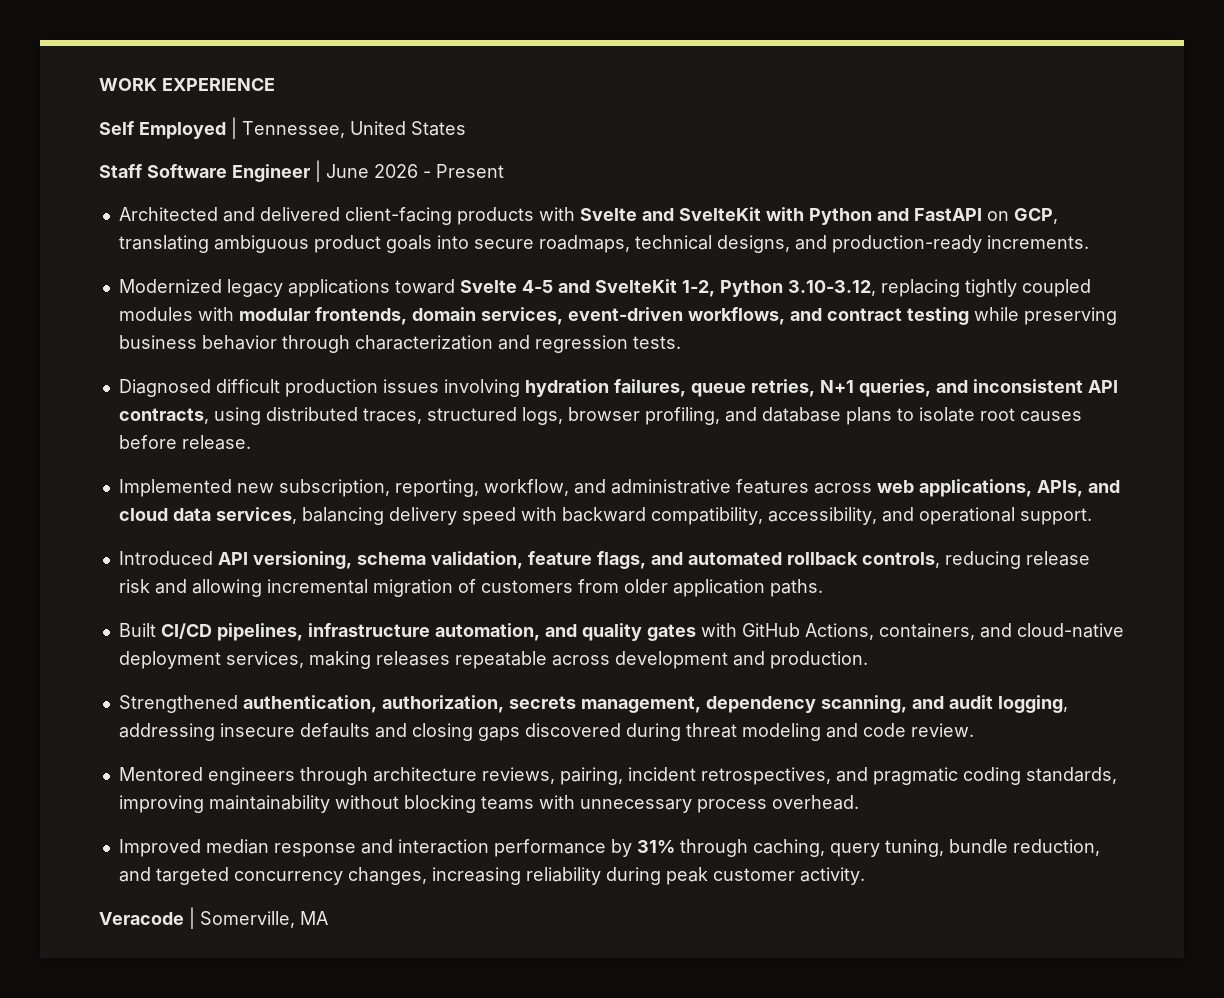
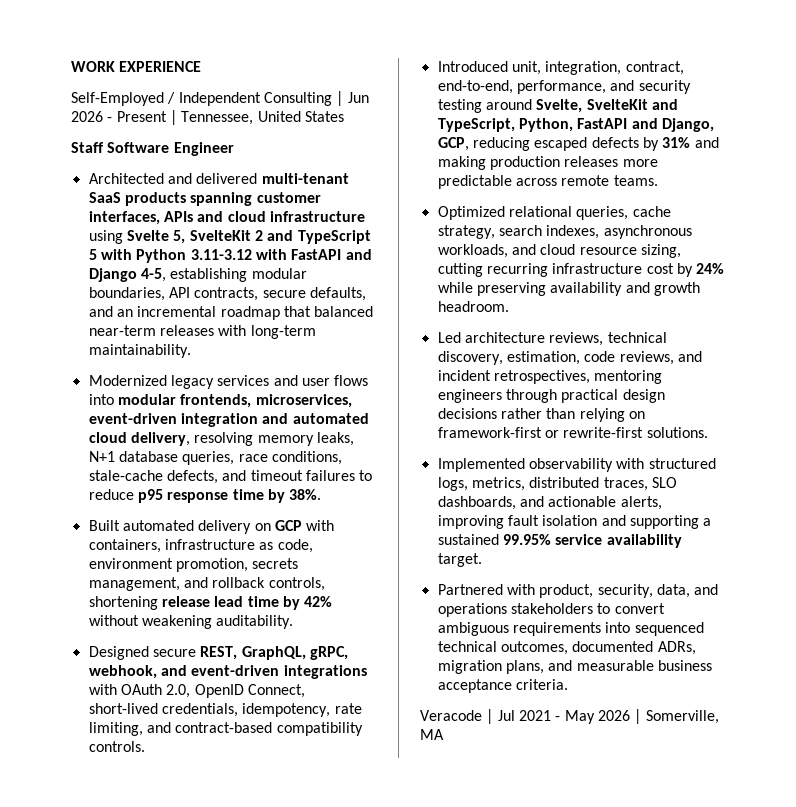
[99,121,226,139] Self Employed -> [71,91,369,106] [71,111,167,122] Self-Employed / Independent Consulting | Jun 2026 - Present
[315,160,504,182] [118,207,1058,225] [118,235,1089,253] [118,279,1091,297] [118,307,1117,325] [118,335,681,353] [118,379,1118,397] [118,407,1082,425] [118,435,251,450] [118,479,1120,497] [118,507,1092,525] [118,551,1090,569] [118,579,823,597] [118,623,1124,641] [118,651,868,669] [118,695,1068,713] [118,723,974,741] [118,767,1117,785] [118,795,859,813] [118,839,1100,857] [118,867,865,885] [99,912,184,925] | June 2026 - Present // Architected and delivered client-facing products with Svelte and SvelteKit with Python and FastAPI on GCP, translating ambiguous product goals into secure roadmaps, technical designs, and production-ready increments. // Modernized legacy applications toward Svelte 4-5 and SvelteKit 1-2, Python 3.10-3.12, replacing tightly coupled modules with modular frontends, domain services, event-driven workflows, and contract testing while preserving business behavior through characterization and regression tests. // Diagnosed difficult production issues involving hydration failures, queue retries, N+1 queries, and inconsistent API contracts, using distributed traces, structured logs, browser profiling, and database plans to isolate root causes before release. // Implemented new subscription, reporting, workflow, and administrative features across web applications, APIs, and cloud data services, balancing delivery speed with backward compatibility, accessibility, and operational support. // Introduced API versioning, schema validation, feature flags, and automated rollback controls, reducing release risk and allowing incremental migration of customers from older application paths. // Built CI/CD pipelines, infrastructure automation, and quality gates with GitHub Actions, containers, and cloud-native deployment services, making releases repeatable across development and production. // Strengthened authentication, authorization, secrets management, dependency scanning, and audit logging, addressing insecure defaults and closing gaps discovered during threat modeling and code review. // Mentored engineers through architecture reviews, pairing, incident retrospectives, and pragmatic coding standards, improving maintainability without blocking teams with unnecessary process overhead. // Improved median response and interaction performance by 31% through caching, query tuning, bundle reduction, and targeted concurrency changes, increasing reliability during peak customer activity. // Veracode -> [88,173,349,184] [88,192,321,206] [88,211,365,225] [88,230,371,244] [88,249,372,263] [88,268,307,282] [88,287,366,301] [88,306,374,320] [88,325,316,339] [88,344,191,358] [88,375,369,389] [88,394,352,408] [88,413,369,427] [88,432,354,446] [88,451,342,465] [88,470,373,484] [88,489,322,503] [88,520,335,534] [88,539,313,553] [88,558,299,572] [88,577,325,591] [88,596,333,610] [88,615,294,629] [88,646,348,660] [88,665,367,679] [88,684,305,698] [88,703,362,717] [88,722,363,736] [88,741,145,752] [437,61,684,75] [437,80,691,94] [437,99,678,113] [437,118,714,132] [437,137,719,151] [437,156,658,170] [437,175,658,189] [437,206,671,220] [437,225,692,239] [437,244,681,258] [437,263,725,277] [437,282,700,296] [437,301,509,312] [437,332,667,346] [437,351,702,365] [437,370,663,384] [437,389,665,403] [437,408,645,422] [437,427,708,438] [437,458,716,472] [437,477,677,491] [437,496,662,510] [437,515,712,529] [437,534,682,548] [437,553,482,567] [437,584,719,598] [437,603,665,617] [437,622,704,636] [437,641,696,655] [437,660,712,674] [437,679,568,693] [420,709,630,724] // Architected and delivered multi-tenant SaaS products spanning customer interfaces, APIs and cloud infrastructure using Svelte 5, SvelteKit 2 and TypeScript 5 with Python 3.11-3.12 with FastAPI and Django 4-5, establishing modular boundaries, API contracts, secure defaults, and an incremental roadmap that balanced near-term releases with long-term maintainability. // Modernized legacy services and user flows into modular frontends, microservices, event-driven integration and automated cloud delivery, resolving memory leaks, N+1 database queries, race conditions, stale-cache defects, and timeout failures to reduce p95 response time by 38%. // Built automated delivery on GCP with containers, infrastructure as code, environment promotion, secrets management, and rollback controls, shortening release lead time by 42% without weakening auditability. // Designed secure REST, GraphQL, gRPC, webhook, and event-driven integrations with OAuth 2.0, OpenID Connect, short-lived credentials, idempotency, rate limiting, and contract-based compatibility controls. // Introduced unit, integration, contract, end-to-end, performance, and security testing around Svelte, SvelteKit and TypeScript, Python, FastAPI and Django, GCP, reducing escaped defects by 31% and making production releases more predictable across remote teams. // Optimized relational queries, cache strategy, search indexes, asynchronous workloads, and cloud resource sizing, cutting recurring infrastructure cost by 24% while preserving availability and growth headroom. // Led architecture reviews, technical discovery, estimation, code reviews, and incident retrospectives, mentoring engineers through practical design decisions rather than relying on framework-first or rewrite-first solutions. // Implemented observability with structured logs, metrics, distributed traces, SLO dashboards, and actionable alerts, improving fault isolation and supporting a sustained 99.95% service availability target. // Partnered with product, security, data, and operations stakeholders to convert ambiguous requirements into sequenced technical outcomes, documented ADRs, migration plans, and measurable business acceptance criteria. // Veracode | Jul 2021 - May 2026

